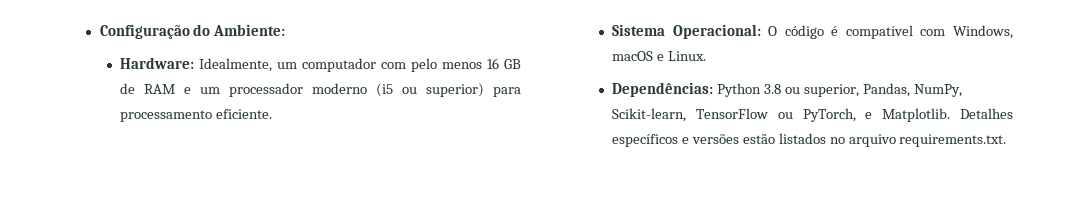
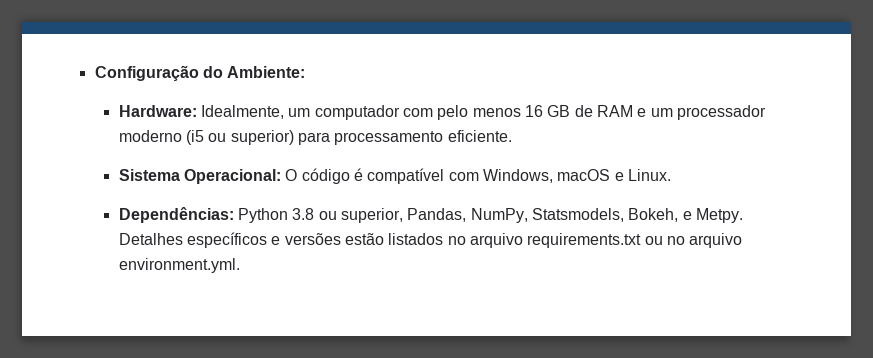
[612,108,951,122] Scikit-learn, TensorFlow ou PyTorch, e Matplotlib. -> [531,208,743,223] Statsmodels, Bokeh, e Metpy.
[899,134,1007,147] requirements.txt. -> [527,233,743,248] [118,258,240,273] requirements.txt ou no arquivo environment.yml.

